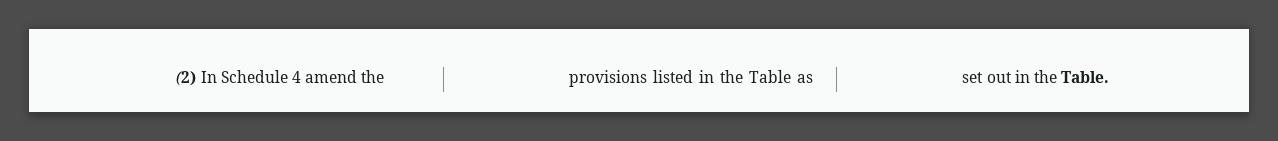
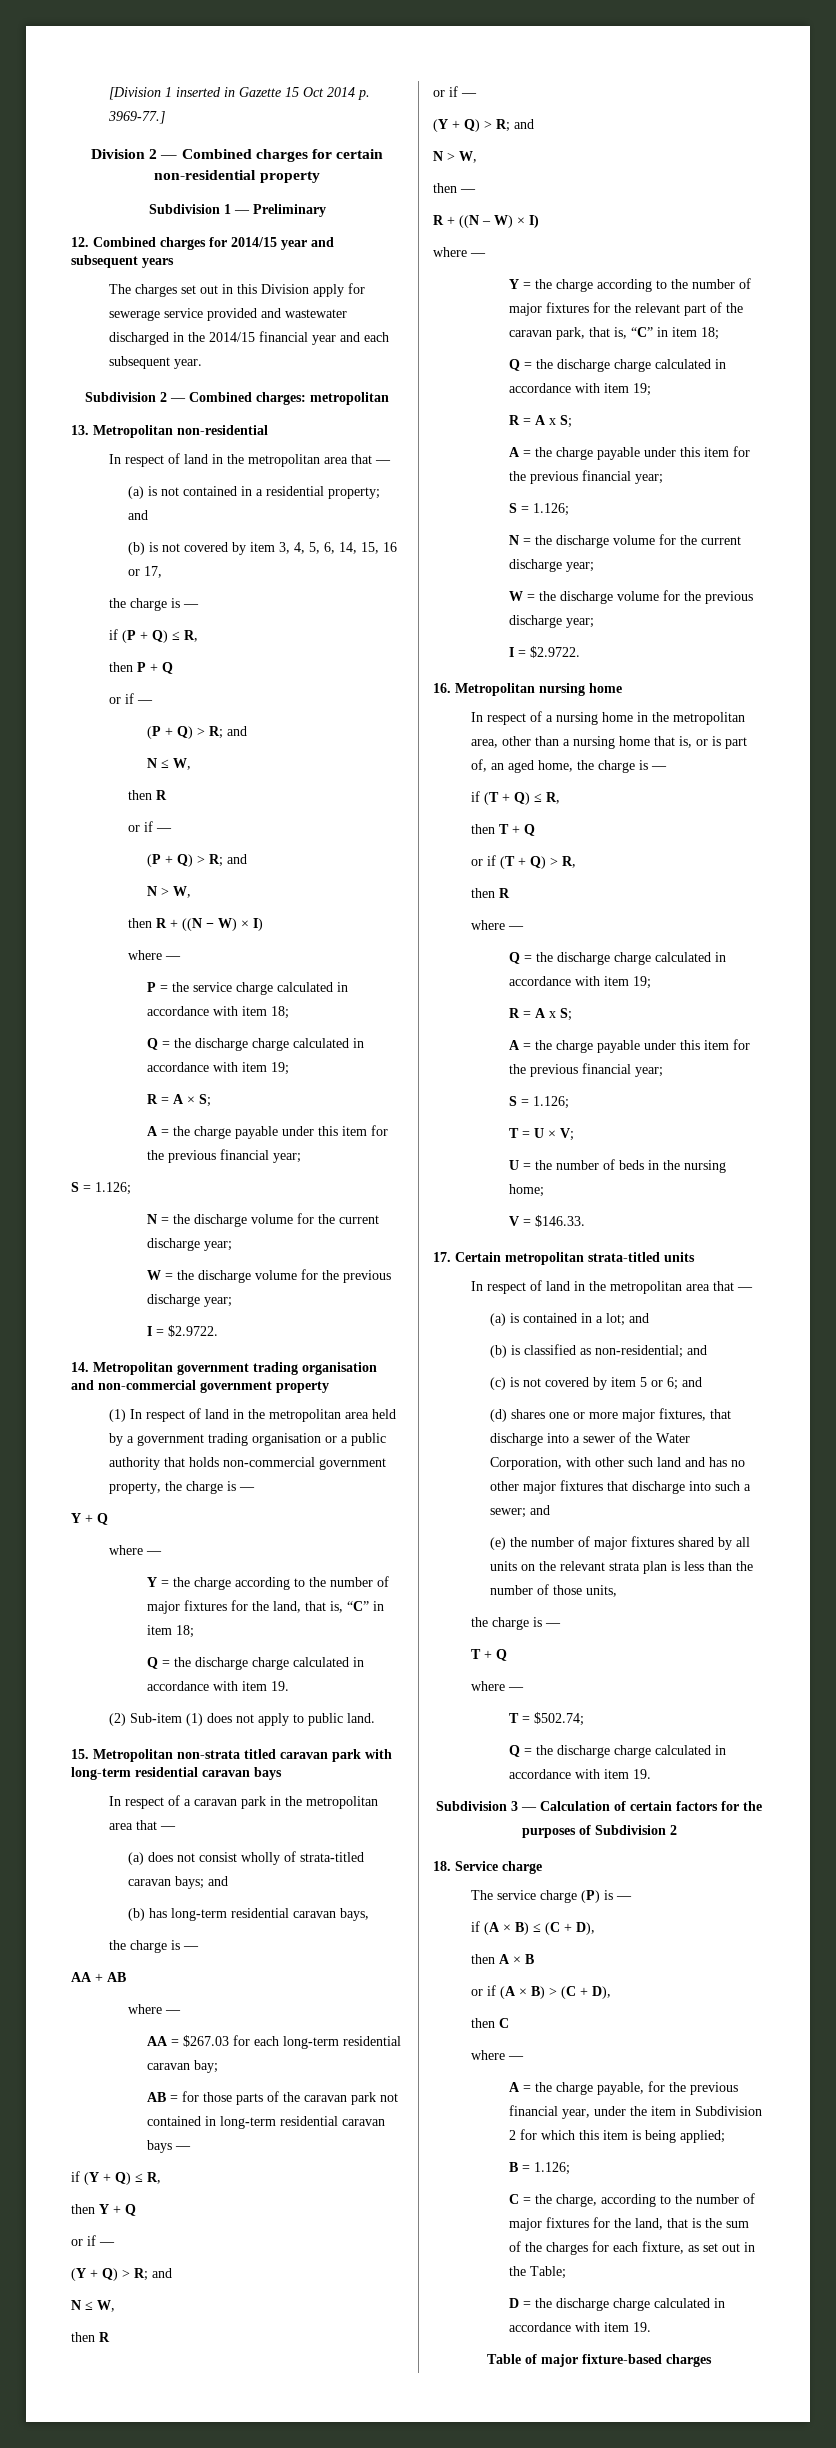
[176,70,792,87] (2) In Schedule 4 amend the provisions listed in the Table -> [109,87,371,100] [108,111,166,124] [90,149,384,162] [154,170,320,183] [148,204,326,217] [71,237,334,250] [71,255,174,268] [109,283,366,297] [109,308,348,321] [109,331,390,345] [109,356,203,369] [85,392,389,405] [71,425,268,438] [109,453,392,467] [128,486,381,499] [128,510,149,520] [128,542,398,555] [128,566,163,578] [109,598,200,611] [109,629,199,643] [109,662,174,674] [109,693,154,704] [147,726,248,739] [147,758,192,770] [128,790,168,800] [128,821,173,832] [147,854,248,867] [147,886,192,898] [128,918,264,931] [128,950,182,960] [147,982,349,995] [147,1006,290,1019] [147,1038,365,1051] [147,1062,290,1075] [147,1094,212,1107] [147,1125,389,1139] [147,1149,302,1163] [71,1182,131,1195] [147,1213,380,1227] [147,1238,233,1251] [147,1269,392,1283] [147,1294,233,1307] [147,1325,219,1337] [71,1362,377,1375] [71,1380,329,1393] [109,1408,397,1422] [109,1433,387,1446] [109,1457,387,1470] [109,1481,256,1494] [71,1513,108,1525] [109,1545,163,1555] [147,1576,390,1590] [147,1600,385,1614] [147,1625,195,1638] [147,1657,365,1670] [147,1681,290,1691] [109,1713,376,1726] [71,1749,392,1762] [71,1767,282,1780] [109,1795,379,1809] [109,1820,177,1830] [128,1851,365,1865] [128,1876,229,1889] [128,1908,370,1921] [109,1940,200,1953] [71,1972,126,1982] [128,2004,182,2014] [147,2035,402,2049] [147,2060,219,2073] [147,2091,399,2105] [147,2116,386,2129] [147,2140,192,2153] [71,2171,161,2185] [71,2204,136,2216] [71,2235,115,2246] [71,2268,172,2281] [71,2300,115,2312] [71,2332,110,2342] [433,86,477,97] [433,119,534,132] [433,151,477,163] [433,183,476,193] [433,215,539,228] [433,247,486,257] [509,278,752,292] [509,302,744,316] [509,327,720,340] [509,359,727,372] [509,383,652,396] [509,415,573,428] [509,446,751,460] [509,470,664,484] [509,503,570,516] [509,534,742,548] [509,559,595,572] [509,590,754,604] [509,615,595,628] [509,646,581,658] [433,683,622,696] [471,711,746,725] [471,736,748,749] [471,759,668,773] [471,791,561,805] [471,824,536,836] [471,855,577,869] [471,888,511,898] [471,920,525,930] [509,952,727,965] [509,976,652,989] [509,1008,573,1021] [509,1039,751,1053] [509,1063,664,1077] [509,1096,570,1109] [509,1128,575,1141] [509,1159,727,1173] [509,1184,545,1197] [509,1215,586,1227] [433,1252,695,1265] [471,1280,754,1294] [490,1313,650,1326] [490,1344,708,1358] [490,1377,703,1390] [490,1408,732,1422] [490,1432,691,1446] [490,1457,746,1470] [490,1480,752,1494] [490,1505,551,1518] [490,1536,751,1550] [490,1561,754,1574] [490,1584,618,1597] [471,1617,562,1630] [471,1649,508,1661] [471,1681,525,1691] [509,1712,585,1726] [509,1745,727,1758] [509,1769,652,1779] [436,1801,762,1811] [521,1825,677,1838] [433,1861,542,1874] [471,1890,633,1903] [471,1921,596,1935] [471,1954,535,1964] [471,1985,612,1999] [471,2018,510,2028] [471,2050,525,2060] [509,2081,739,2095] [509,2105,763,2119] [509,2129,726,2143] [509,2162,571,2175] [509,2193,756,2207] [509,2217,750,2231] [509,2241,685,2255] [Division 1 inserted in Gazette 15 Oct 2014 p. 3969-77.] // Division 2 — Combined charges for certain non-residential property // Subdivision 1 — Preliminary // 12. Combined charges for 2014/15 year and subsequent years // The charges set out in this Division apply for sewerage service provided and wastewater discharged in the 2014/15 financial year and each subsequent year. // Subdivision 2 — Combined charges: metropolitan // 13. Metropolitan non-residential // In respect of land in the metropolitan area that — // (a) is not contained in a residential property; and // (b) is not covered by item 3, 4, 5, 6, 14, 15, 16 or 17, // the charge is — // if (P + Q) ≤ R, // then P + Q // or if — // (P + Q) > R; and // N ≤ W, // then R // or if — // (P + Q) > R; and // N > W, // then R + ((N − W) × I) // where — // P = the service charge calculated in accordance with item 18; // Q = the discharge charge calculated in accordance with item 19; // R = A × S; // A = the charge payable under this item for the previous financial year; // S = 1.126; // N = the discharge volume for the current discharge year; // W = the discharge volume for the previous discharge year; // I = $2.9722. // 14. Metropolitan government trading organisation and non-commercial government property // (1) In respect of land in the metropolitan area held by a government trading organisation or a public authority that holds non-commercial government property, the charge is — // Y + Q // where — // Y = the charge according to the number of major fixtures for the land, that is, “C” in item 18; // Q = the discharge charge calculated in accordance with item 19. // (2) Sub-item (1) does not apply to public land. // 15. Metropolitan non-strata titled caravan park with long-term residential caravan bays // In respect of a caravan park in the metropolitan area that — // (a) does not consist wholly of strata-titled caravan bays; and // (b) has long-term residential caravan bays, // the charge is — // AA + AB // where — // AA = $267.03 for each long-term residential caravan bay; // AB = for those parts of the caravan park not contained in long-term residential caravan bays — // if (Y + Q) ≤ R, // then Y + Q // or if — // (Y + Q) > R; and // N ≤ W, // then R // or if — // (Y + Q) > R; and // N > W, // then — // R + ((N – W) × I) // where — // Y = the charge according to the number of major fixtures for the relevant part of the caravan park, that is, “C” in item 18; // Q = the discharge charge calculated in accordance with item 19; // R = A x S; // A = the charge payable under this item for the previous financial year; // S = 1.126; // N = the discharge volume for the current discharge year; // W = the discharge volume for the previous discharge year; // I = $2.9722. // 16. Metropolitan nursing home // In respect of a nursing home in the metropolitan area, other than a nursing home that is, or is part of, an aged home, the charge is — // if (T + Q) ≤ R, // then T + Q // or if (T + Q) > R, // then R // where — // Q = the discharge charge calculated in accordance with item 19; // R = A x S; // A = the charge payable under this item for the previous financial year; // S = 1.126; // T = U × V; // U = the number of beds in the nursing home; // V = $146.33. // 17. Certain metropolitan strata-titled units // In respect of land in the metropolitan area that — // (a) is contained in a lot; and // (b) is classified as non-residential; and // (c) is not covered by item 5 or 6; and // (d) shares one or more major fixtures, that discharge into a sewer of the Water Corporation, with other such land and has no other major fixtures that discharge into such a sewer; and // (e) the number of major fixtures shared by all units on the relevant strata plan is less than the number of those units, // the charge is — // T + Q // where — // T = $502.74; // Q = the discharge charge calculated in accordance with item 19. // Subdivision 3 — Calculation of certain factors for the purposes of Subdivision 2 // 18. Service charge // The service charge (P) is — // if (A × B) ≤ (C + D), // then A × B // or if (A × B) > (C + D), // then C // where — // A = the charge payable, for the previous financial year, under the item in Subdivision 2 for which this item is being applied; // B = 1.126; // C = the charge, according to the number of major fixtures for the land, that is the sum of the charges for each fixture,
[1061,71,1110,83] Table. -> [530,2266,567,2279] [509,2298,726,2311] [509,2322,652,2332] [487,2354,712,2367] Table; // D = the discharge charge calculated in accordance with item 19. // Table of major fixture-based charges

